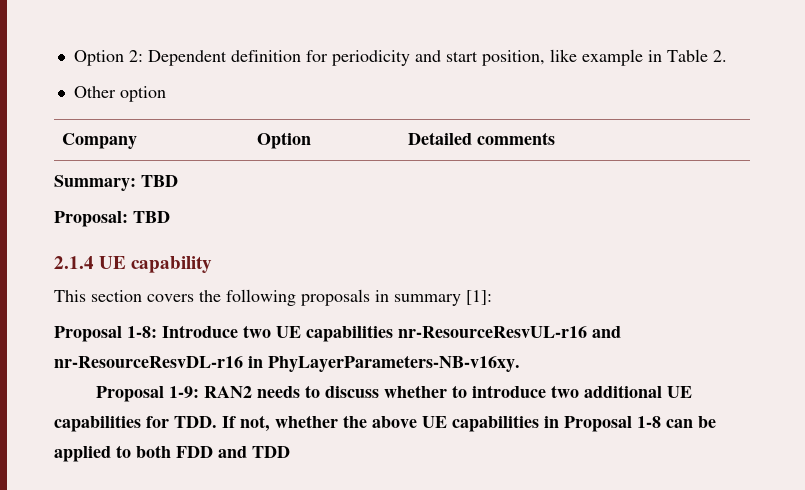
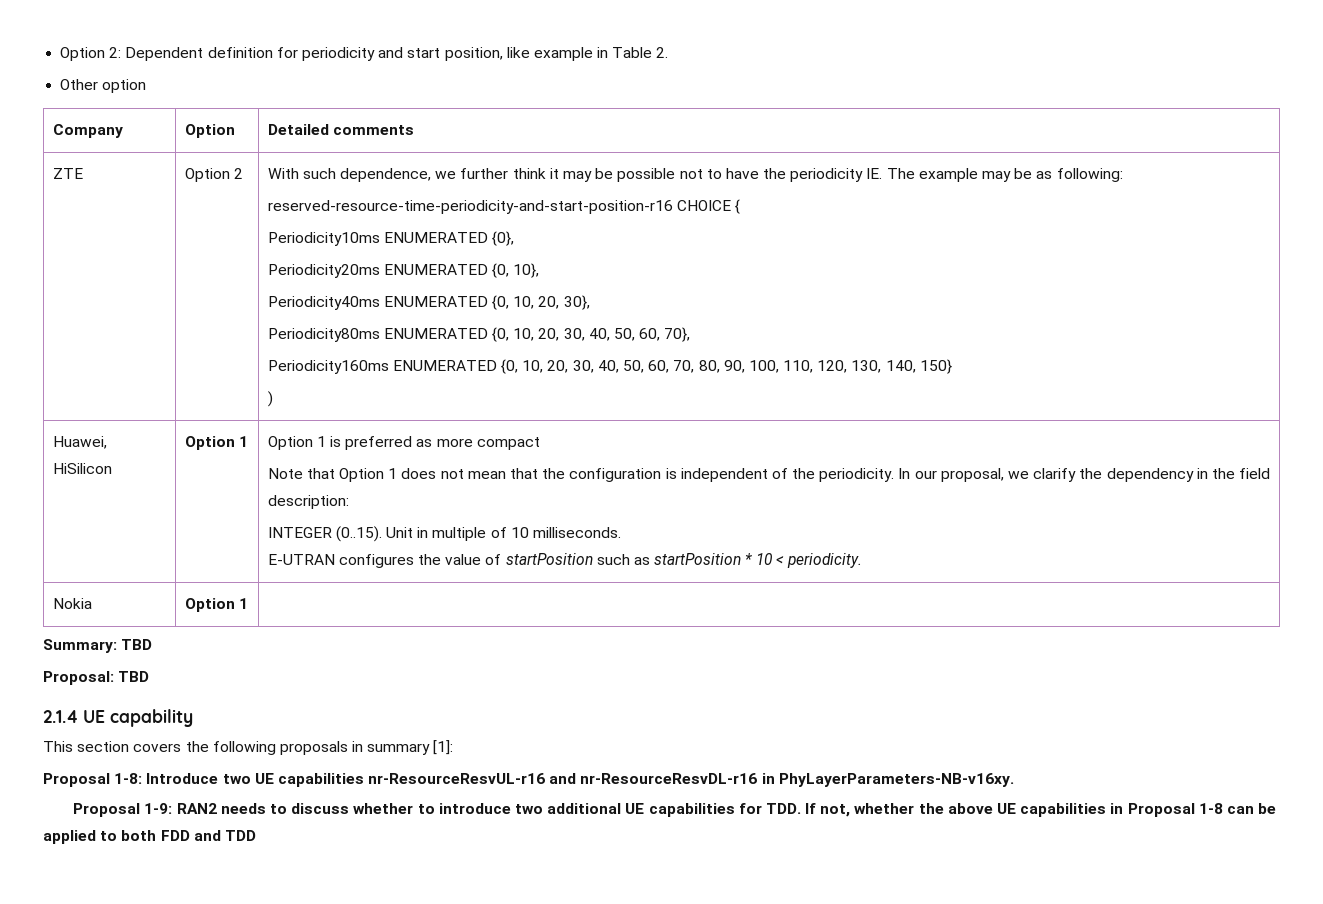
(556, 138) none -> [52,168,83,179] [184,168,243,182] [267,168,1123,182] [267,199,741,214] [267,231,515,246] [267,263,540,278] [267,295,590,310] [267,327,691,342] [267,359,952,374] [267,391,273,407] [52,436,107,449] [52,463,112,474] [184,436,248,450] [267,436,540,450] [267,468,1271,482] [267,495,349,509] [267,526,621,542] [267,553,862,568] [52,598,92,609] [184,598,248,612] // ZTE | Option 2 | With such dependence, we further think it may be possible not to have the periodicity IE. The example may be as following: // reserved-resource-time-periodicity-and-start-position-r16 CHOICE { // Periodicity10ms ENUMERATED {0}, // Periodicity20ms ENUMERATED {0, 10}, // Periodicity40ms ENUMERATED {0, 10, 20, 30}, // Periodicity80ms ENUMERATED {0, 10, 20, 30, 40, 50, 60, 70}, // Periodicity160ms ENUMERATED {0, 10, 20, 30, 40, 50, 60, 70, 80, 90, 100, 110, 120, 130, 140, 150} // ) // Huawei, HiSilicon | Option 1 | Option 1 is preferred as more compact // Note that Option 1 does not mean that the configuration is independent of the periodicity. In our proposal, we clarify the dependency in the field description: // INTEGER (0..15). Unit in multiple of 10 milliseconds. // E-UTRAN configures the value of startPosition such as startPosition * 10 < periodicity. // Nokia | Option 1 |

